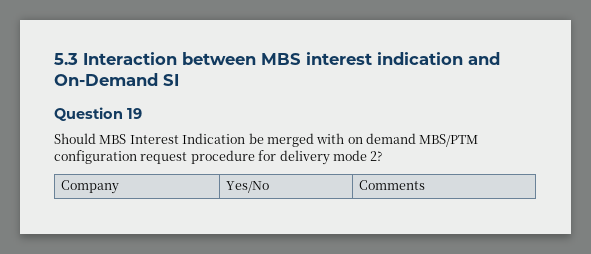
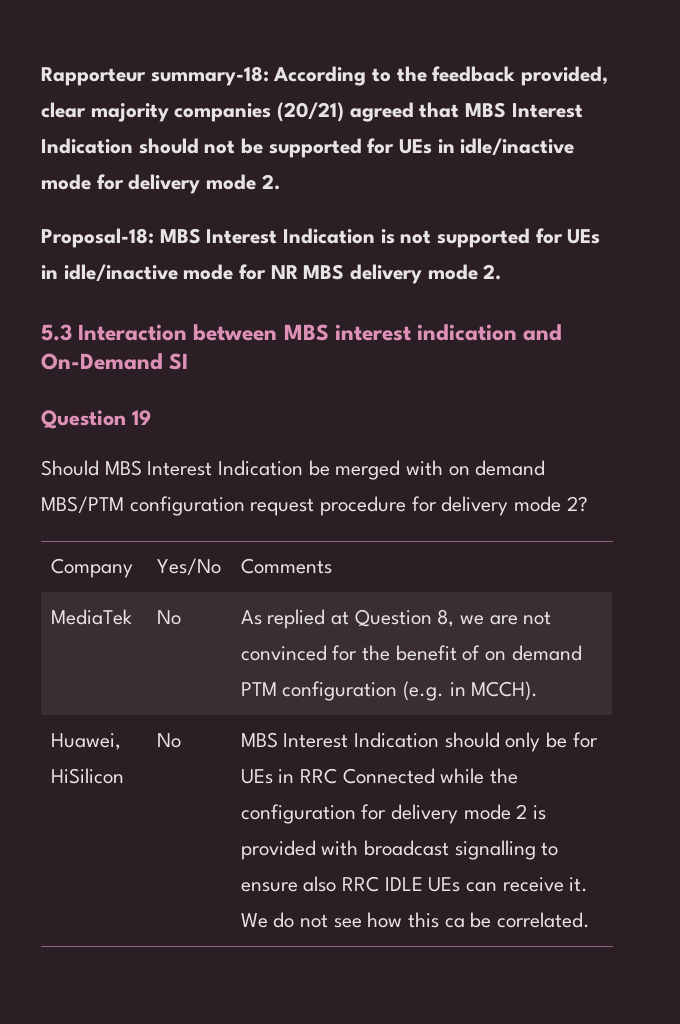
(54, 59) none -> [41,66,609,86] [41,102,583,122] [41,138,575,158] [41,174,280,194] [41,228,601,248] [41,264,502,284] Rapporteur summary-18: According to the feedback provided, clear majority companies (20/21) agreed that MBS Interest Indication should not be supported for UEs in idle/inactive mode for delivery mode 2. // Proposal-18: MBS Interest Indication is not supported for UEs in idle/inactive mode for NR MBS delivery mode 2. //
(426, 185) none -> [50,609,132,625] [156,610,181,625] [240,609,552,629] [240,645,582,661] [240,681,539,701] [50,733,121,750] [50,768,124,784] [156,733,181,748] [240,732,598,752] [240,768,519,784] [240,804,547,824] [240,840,559,860] [240,876,589,892] [240,912,591,928] // MediaTek | No | As replied at Question 8, we are not convinced for the benefit of on demand PTM configuration (e.g. in MCCH). // Huawei, HiSilicon | No | MBS Interest Indication should only be for UEs in RRC Connected while the configuration for delivery mode 2 is provided with broadcast signalling to ensure also RRC IDLE UEs can receive it. We do not see how this ca be correlated.

